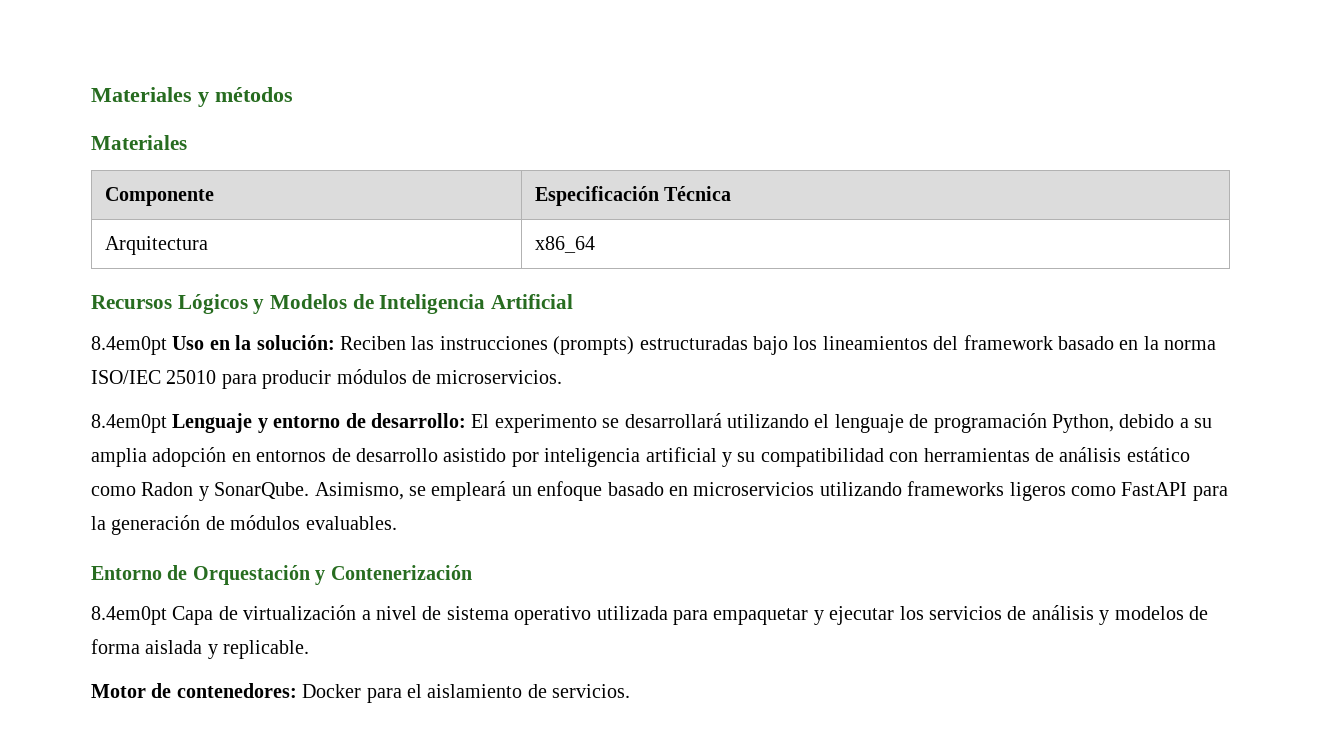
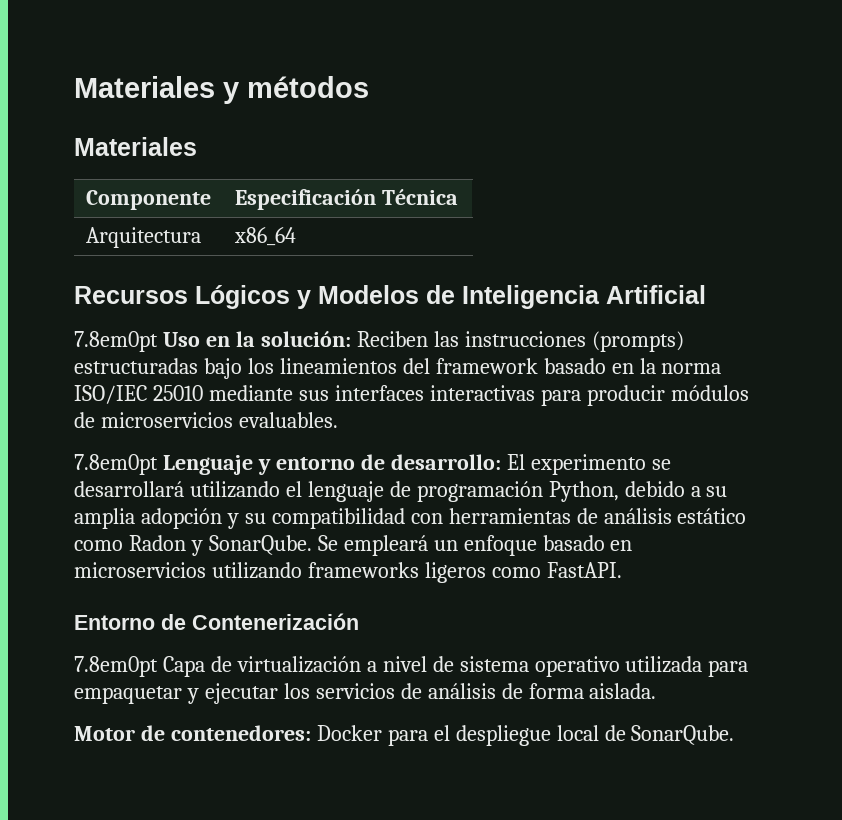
[91,336,167,355] 8.4em0pt -> [74,331,158,352] 7.8em0pt
(217, 377) none -> [208,385,535,401] mediante sus interfaces interactivas
[436,370,563,384] [91,414,167,433] microservicios. // 8.4em0pt -> [100,412,338,428] [74,454,158,475] microservicios evaluables. // 7.8em0pt
[231,447,717,467] en entornos de desarrollo asistido por inteligencia artificial -> (222, 518) none
[314,482,426,500] Asimismo, se -> [317,535,338,551] Se
[1121,482,1228,501] [91,515,397,535] FastAPI para la generación de módulos evaluables. -> [546,562,622,578] FastAPI.
[192,565,326,585] Orquestación y -> (186, 622) none
[91,606,167,625] 8.4em0pt -> [74,656,158,677] 7.8em0pt
[1099,606,1208,625] [91,639,310,659] y modelos de forma aislada y replicable. -> [501,683,657,699] de forma aislada.
[427,684,631,698] aislamiento de servicios. -> [455,725,735,746] despliegue local de SonarQube.

